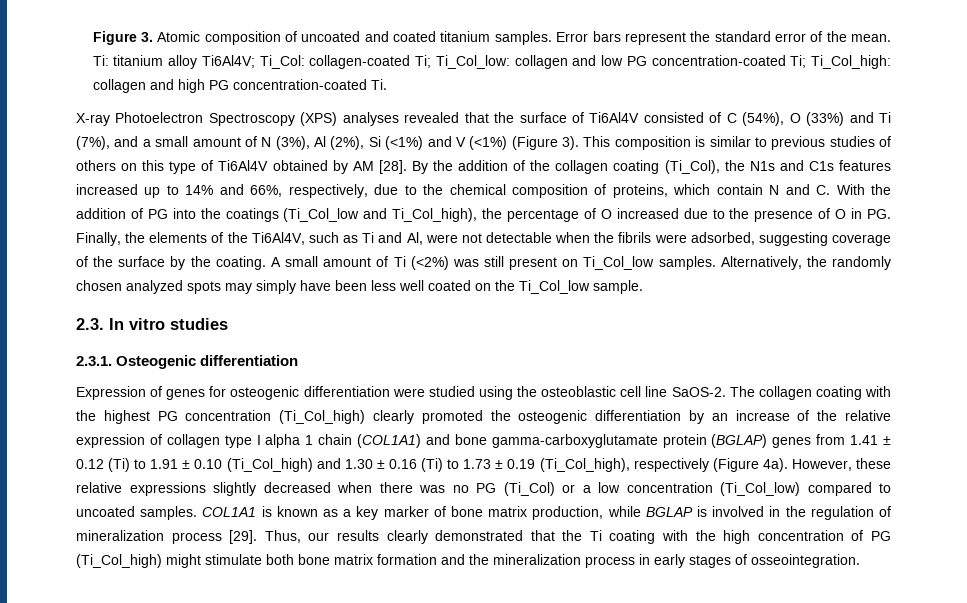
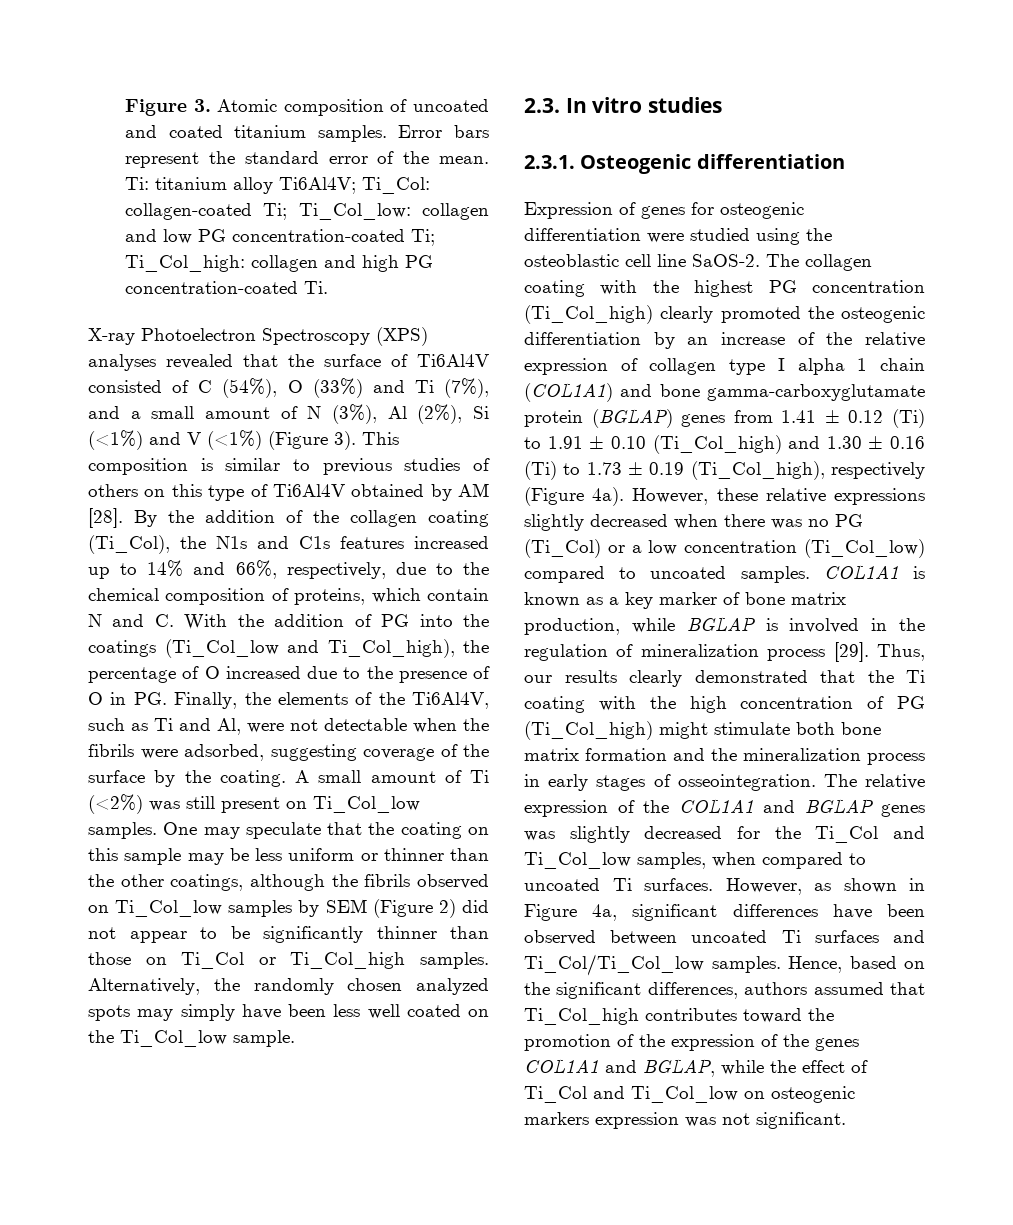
(716, 263) none -> [163,822,489,839] [88,848,489,865] [88,874,489,891] [88,899,490,918] [88,926,489,943] [88,952,489,969] One may speculate that the coating on this sample may be less uniform or thinner than the other coatings, although the fibrils observed on Ti_Col_low samples by SEM (Figure 2) did not appear to be significantly thinner than those on Ti_Col or Ti_Col_high samples.
(860, 561) none -> [823,774,925,789] [524,799,925,817] [524,826,925,843] [524,852,866,869] [524,878,925,895] [524,904,925,921] [524,930,925,945] [524,954,925,976] [524,982,925,999] [524,1008,834,1025] [524,1034,859,1051] [524,1059,868,1077] [524,1086,855,1103] [524,1112,846,1129] The relative expression of the COL1A1 and BGLAP genes was slightly decreased for the Ti_Col and Ti_Col_low samples, when compared to uncoated Ti surfaces. However, as shown in Figure 4a, significant differences have been observed between uncoated Ti surfaces and Ti_Col/Ti_Col_low samples. Hence, based on the significant differences, authors assumed that Ti_Col_high contributes toward the promotion of the expression of the genes COL1A1 and BGLAP, while the effect of Ti_Col and Ti_Col_low on osteogenic markers expression was not significant.

